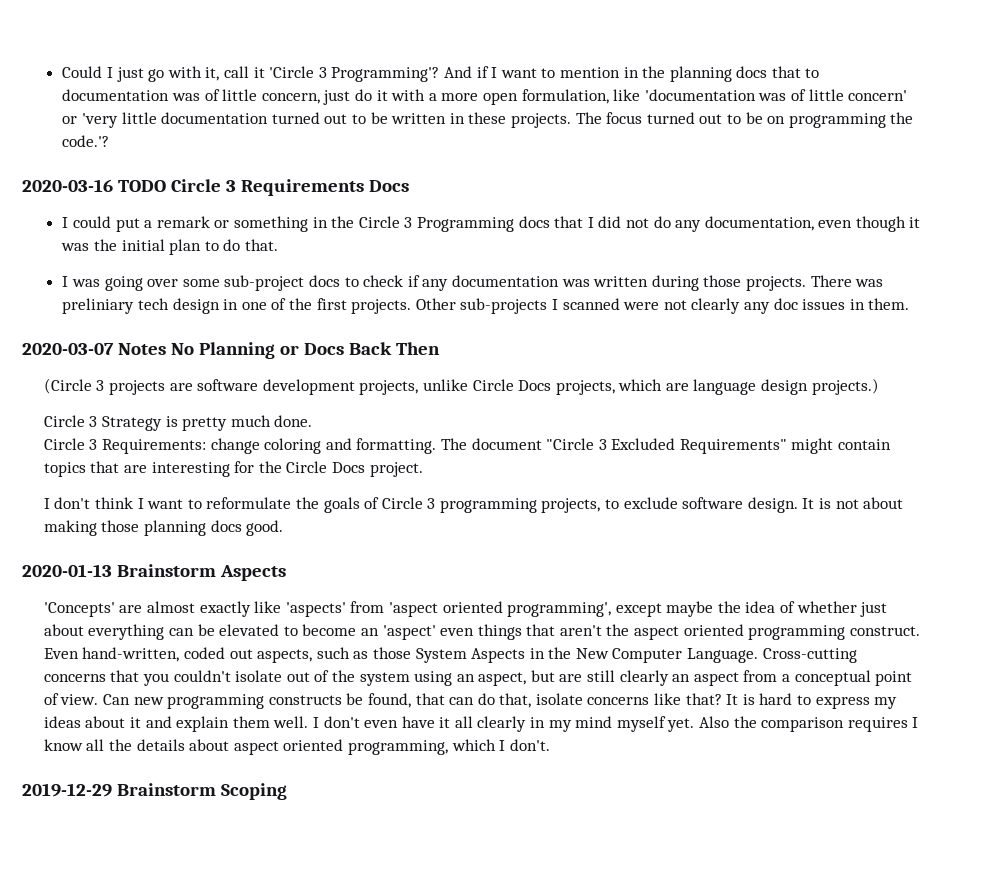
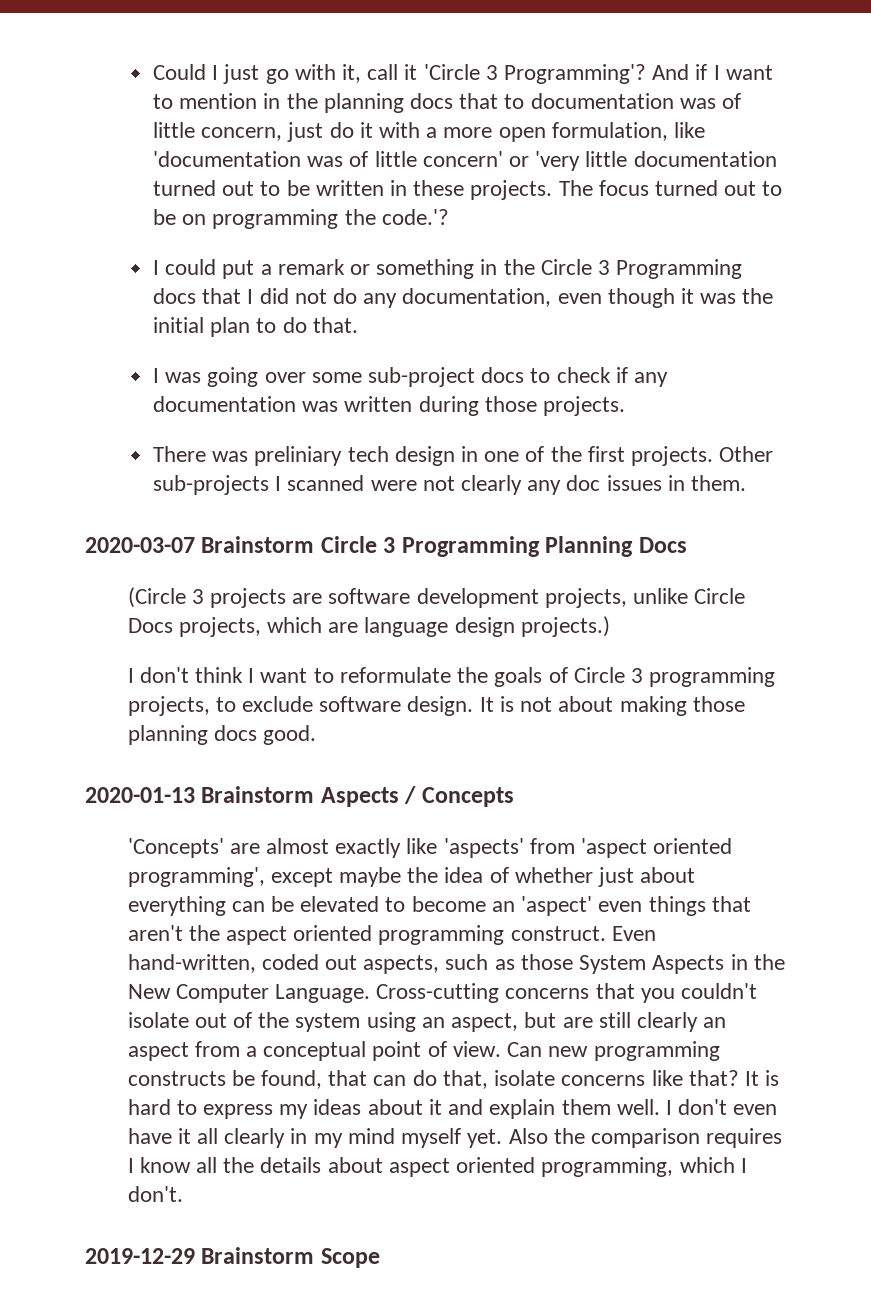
[22,179,409,196] // 2020-03-16 TODO Circle 3 Requirements Docs -> (449, 217) none
(806, 283) none -> (626, 406) //
[117,342,440,359] Notes No Planning or Docs Back Then -> [201,536,687,557] Brainstorm Circle 3 Programming Planning Docs
[43,415,313,431] [43,438,892,454] [43,461,423,477] // Circle 3 Strategy is pretty much done. // Circle 3 Requirements: change coloring and formatting. The document "Circle 3 Excluded Requirements" might contain topics that are interesting for the Circle Docs project. -> (610, 626) none
(286, 573) none -> [404,786,514,807] / Concepts
[220,783,287,800] Scoping -> [320,1248,380,1268] Scope

